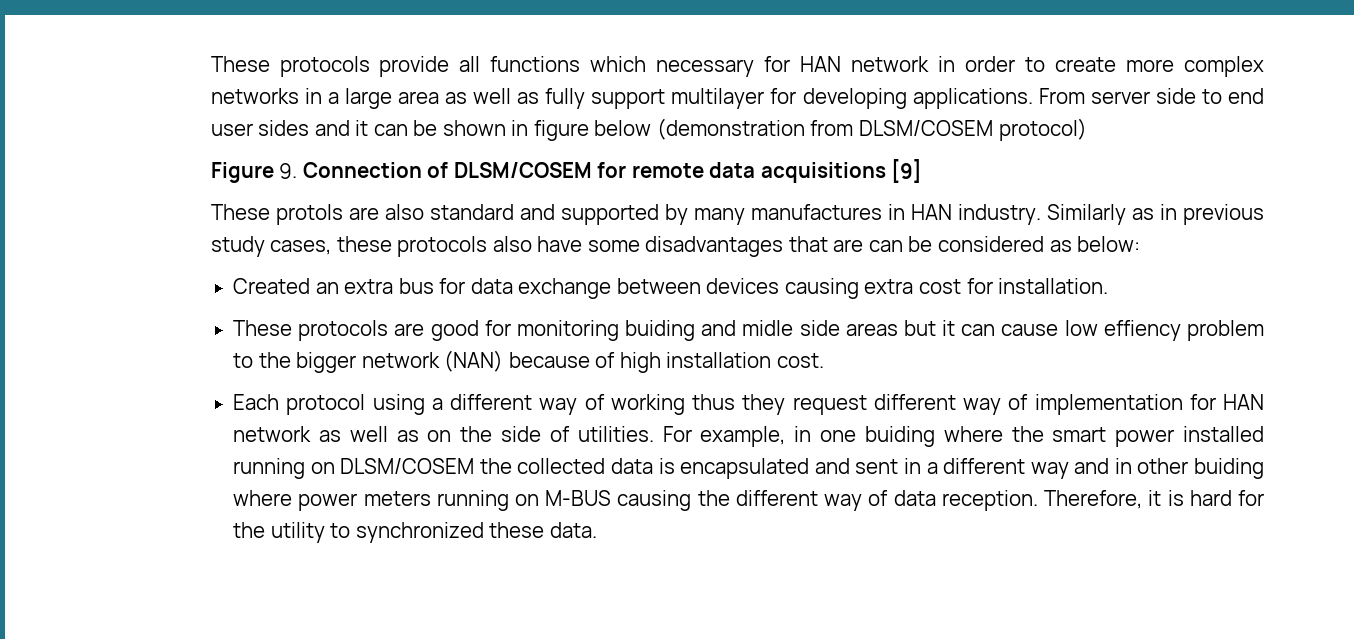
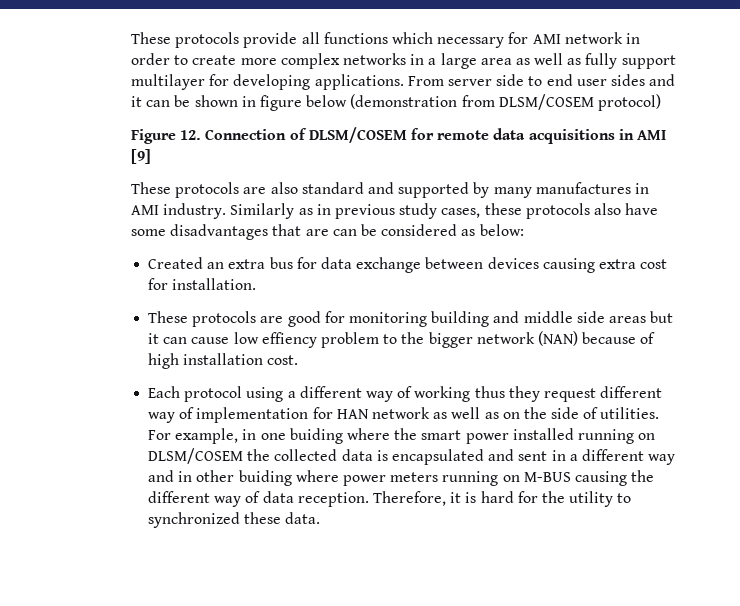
[800,56,842,72] HAN -> [532,34,561,44] AMI
[279,163,298,179] 9. -> [180,130,202,140] 12.
(886, 172) none -> [618,129,666,140] in AMI
[275,204,343,225] protols -> [175,182,240,198] protocols
[910,204,952,220] HAN -> [131,205,160,215] AMI
[625,320,794,341] buiding and midle -> [431,311,573,327] building and middle

